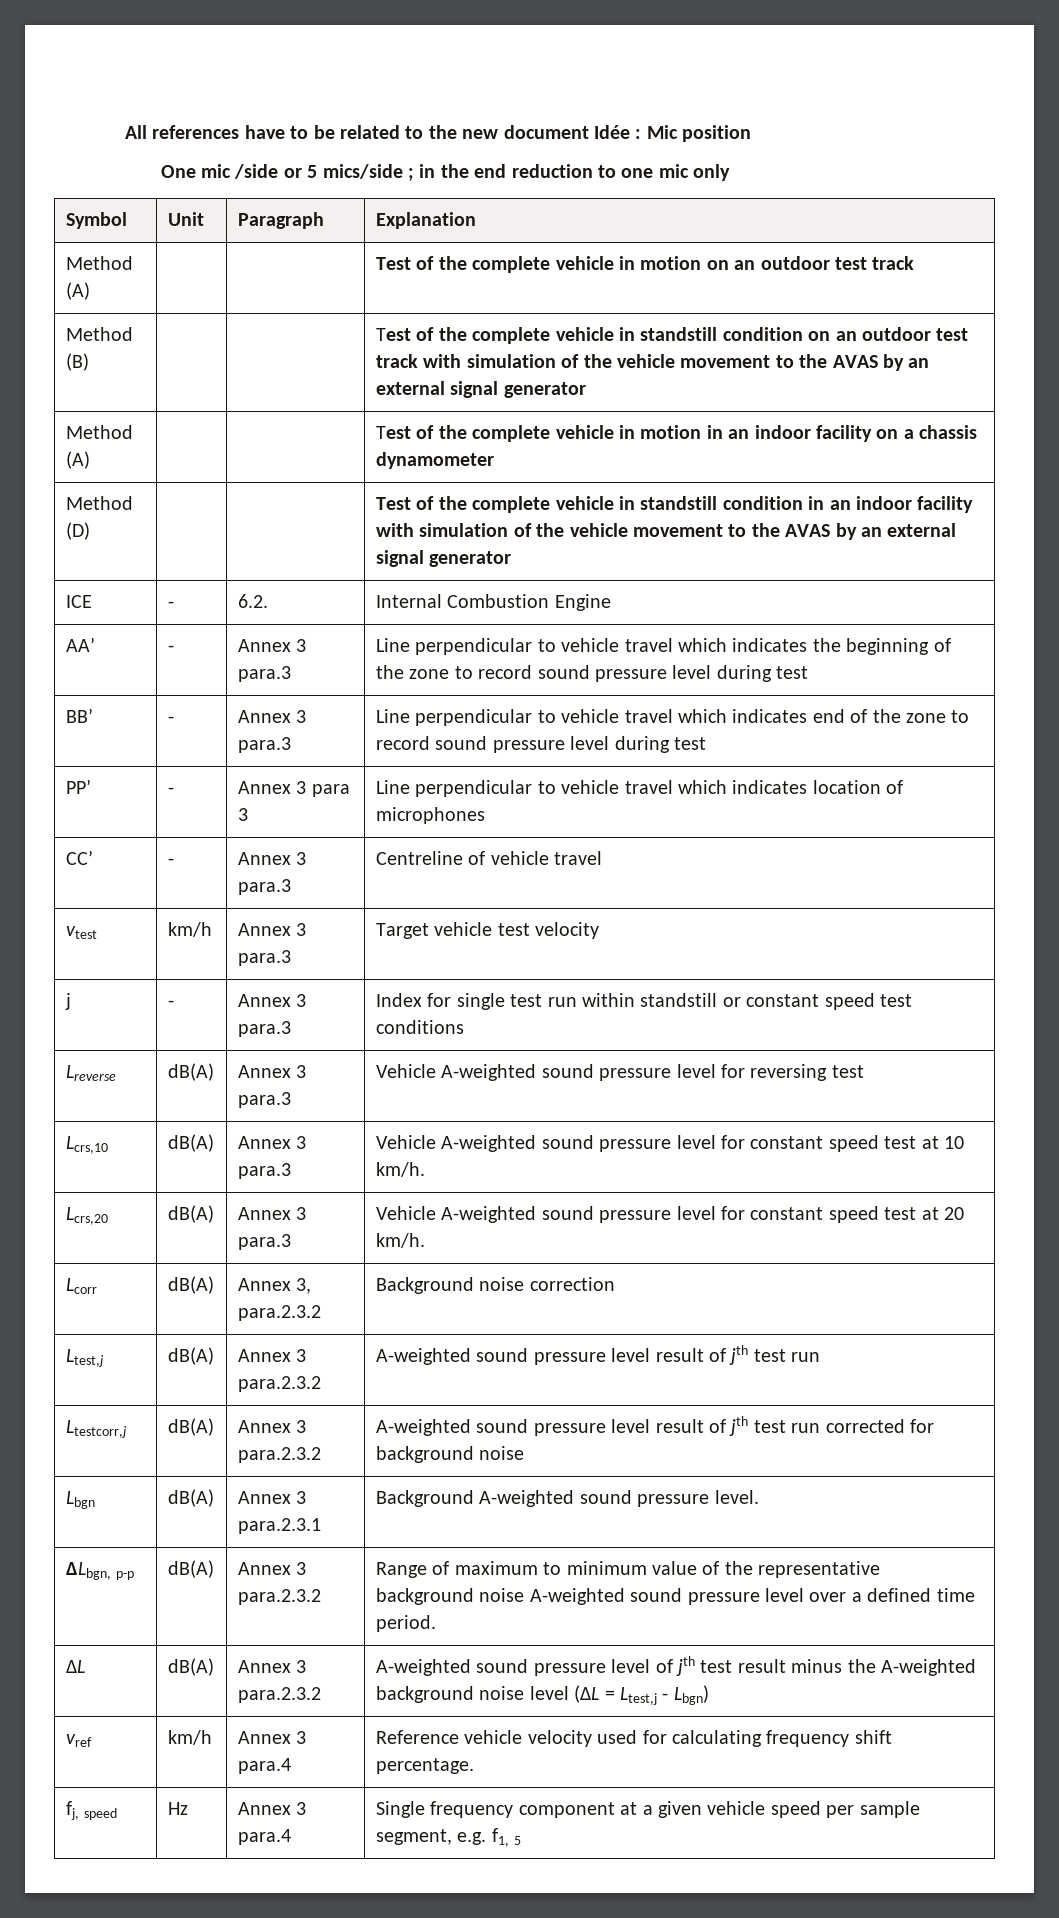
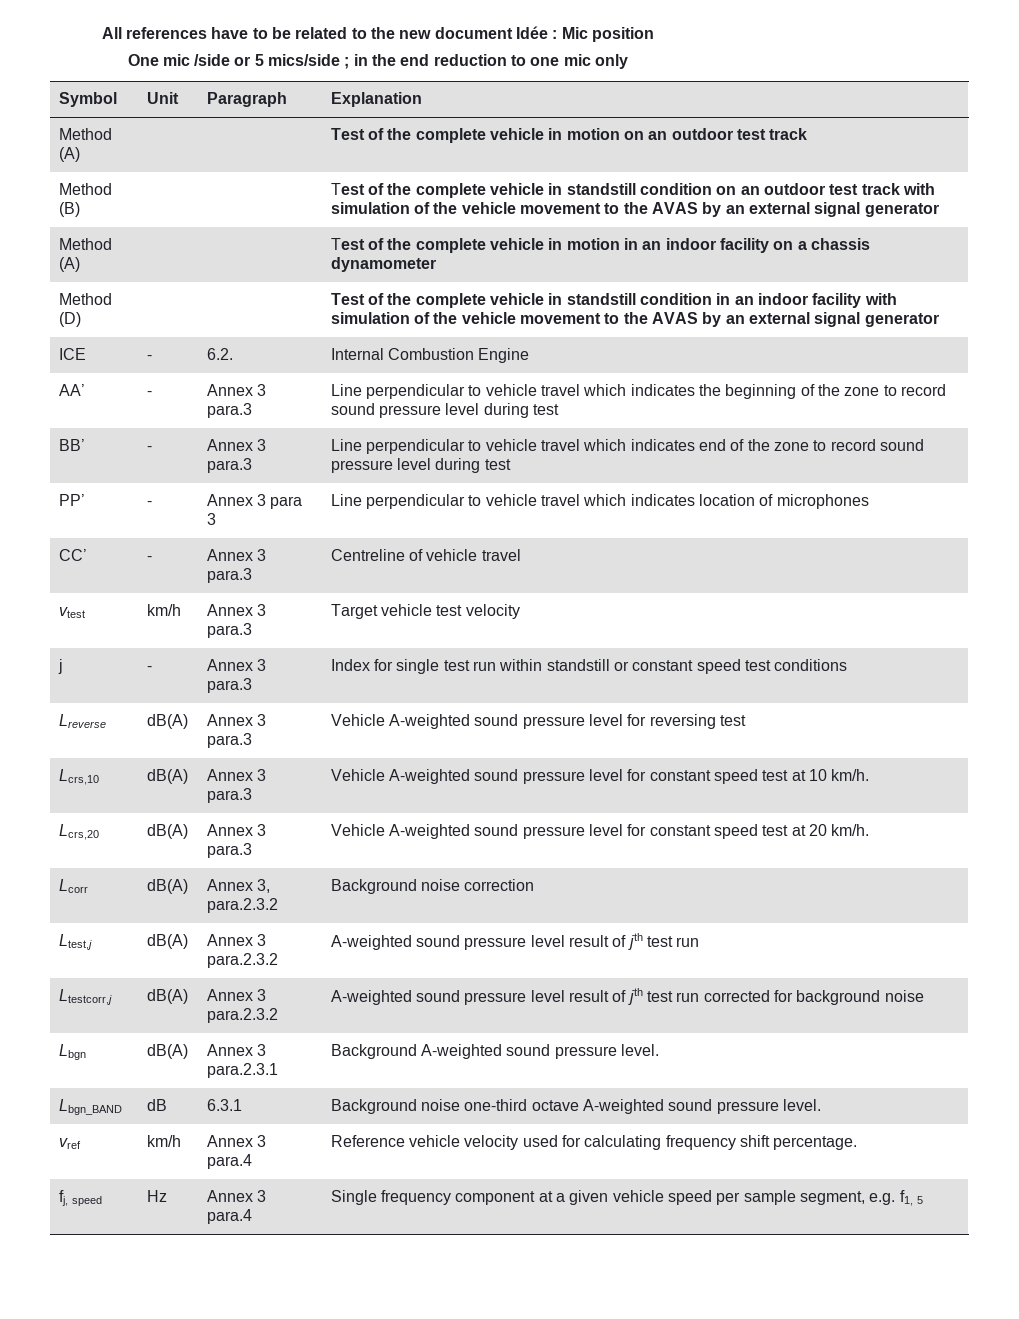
[65,1562,135,1580] [167,1560,214,1578] [237,1562,307,1575] [237,1589,321,1605] [375,1561,881,1578] [375,1588,975,1605] [375,1615,436,1632] [65,1660,85,1673] [167,1658,214,1676] [237,1660,307,1673] [237,1687,321,1703] [375,1656,976,1676] [375,1685,709,1705] ∆Lbgn, p-p | dB(A) | Annex 3 para.2.3.2 | Range of maximum to minimum value of the representative background noise A-weighted sound pressure level over a defined time period. // ∆L | dB(A) | Annex 3 para.2.3.2 | A-weighted sound pressure level of jth test result minus the A-weighted background noise level (∆L = Ltest,j - Lbgn) -> [58,1099,122,1115] [146,1099,167,1111] [206,1099,242,1111] [330,1099,821,1114] Lbgn_BAND | dB | 6.3.1 | Background noise one-third octave A-weighted sound pressure level.

